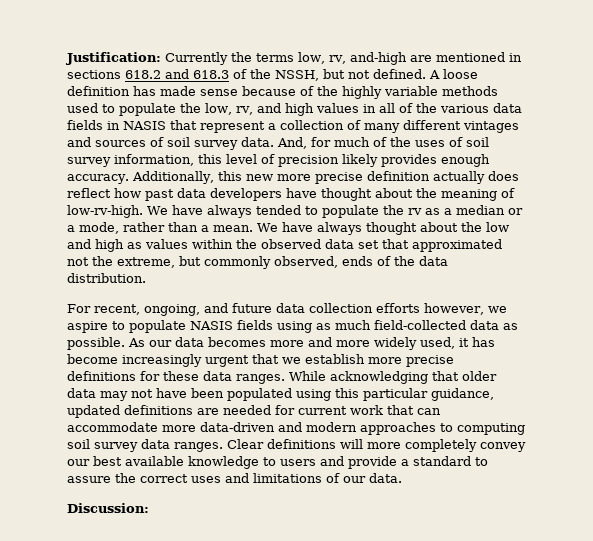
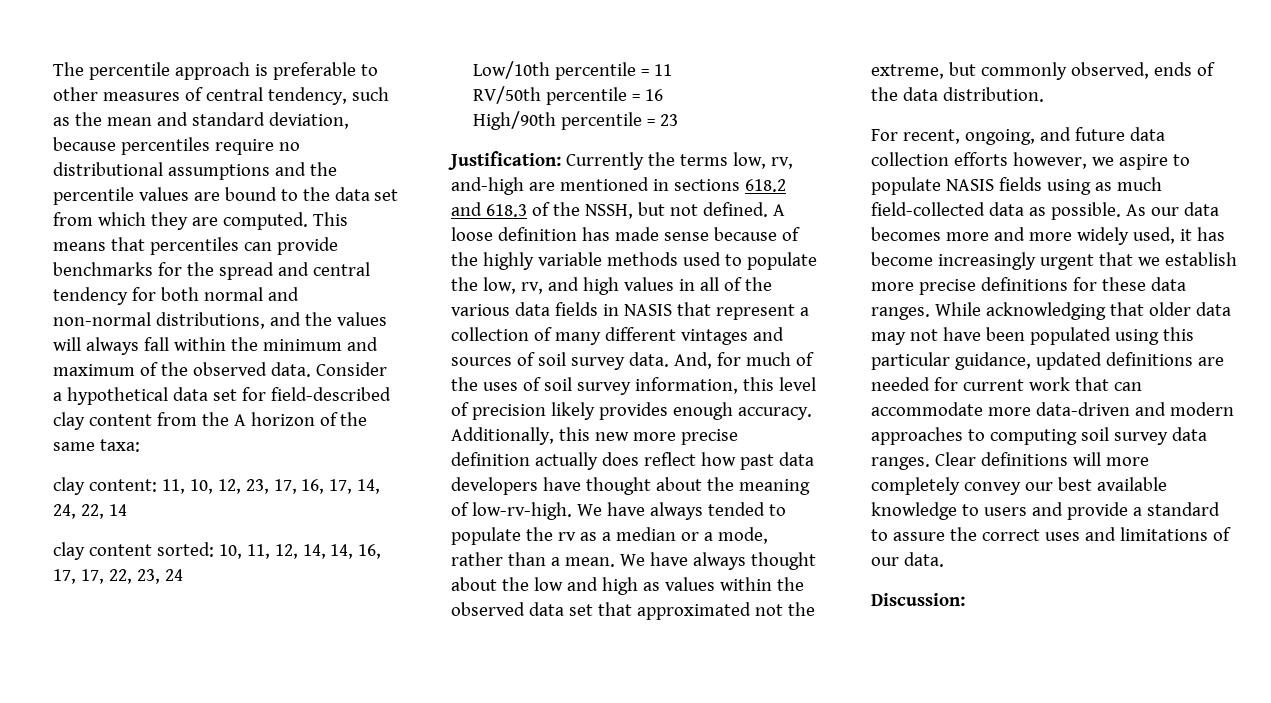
(66, 58) none -> [52,62,378,80] [52,87,389,105] [52,112,349,129] [52,137,300,155] [52,162,337,180] [52,187,399,205] [52,212,348,230] [52,237,338,255] [52,262,370,280] [52,287,299,305] [52,312,387,329] [52,337,378,355] [52,362,387,377] [52,387,391,405] [52,412,368,430] [52,439,140,452] [52,477,381,495] [52,504,127,519] [52,542,382,560] [52,569,183,584] [472,61,672,80] [472,86,663,105] [472,111,678,130] The percentile approach is preferable to other measures of central tendency, such as the mean and standard deviation, because percentiles require no distributional assumptions and the percentile values are bound to the data set from which they are computed. This means that percentiles can provide benchmarks for the spread and central tendency for both normal and non-normal distributions, and the values will always fall within the minimum and maximum of the observed data. Consider a hypothetical data set for field-described clay content from the A horizon of the same taxa: // clay content: 11, 10, 12, 23, 17, 16, 17, 14, 24, 22, 14 // clay content sorted: 10, 11, 12, 14, 14, 16, 17, 17, 22, 23, 24 // Low/10th percentile = 11 // RV/50th percentile = 16 // High/90th percentile = 23 //

